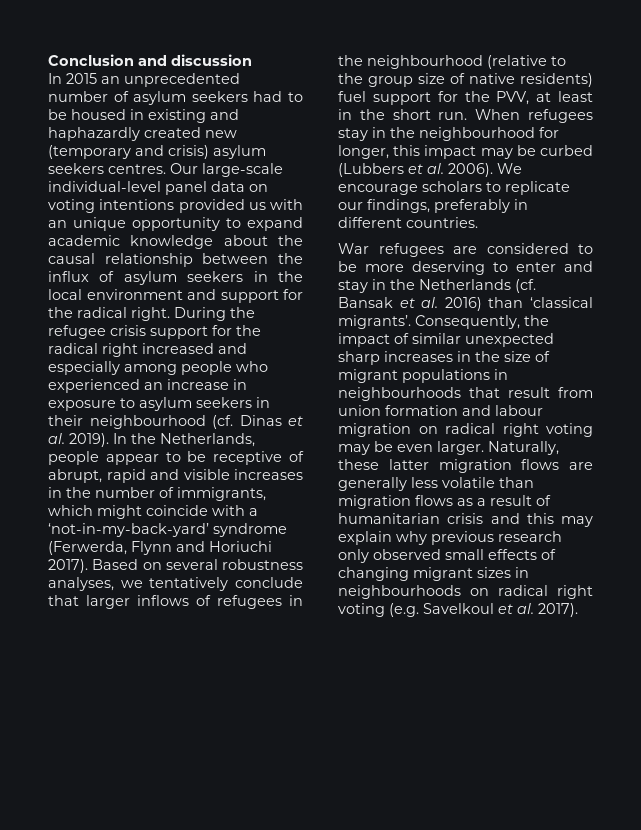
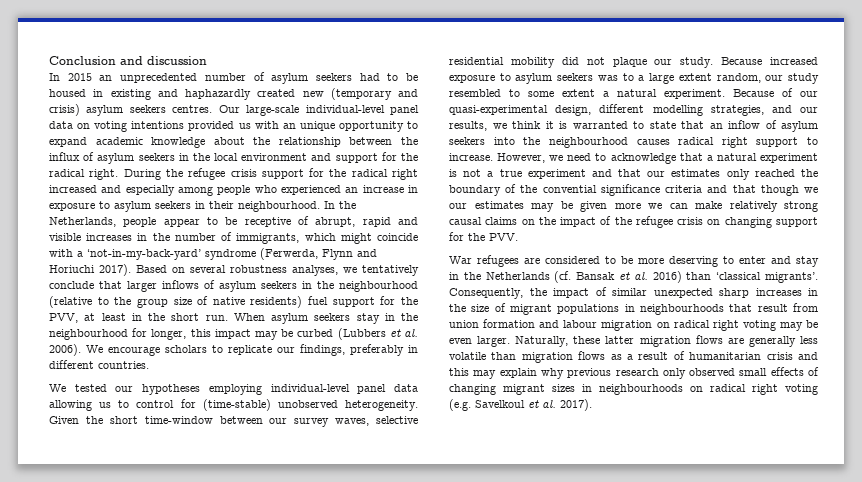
[48,253,95,264] causal -> (271, 141) none
[89,415,303,429] [48,433,109,447] neighbourhood (cf. Dinas et al. 2019). -> [238,201,320,212] neighbourhood.
[217,595,282,609] refugees -> [219,281,297,292] asylum seekers
[528,109,593,123] refugees -> [271,313,351,324] asylum seekers
(478, 222) none -> [49,384,418,395] [49,399,418,411] [49,416,418,427] [449,57,818,68] [449,73,819,84] [449,88,818,99] [449,104,818,116] [449,120,818,132] [449,137,818,148] [449,153,818,164] [449,169,818,180] [449,184,818,196] [449,201,818,212] [449,216,818,228] [449,232,518,241] // We tested our hypotheses employing individual-level panel data allowing us to control for (time-stable) unobserved heterogeneity. Given the short time-window between our survey waves, selective residential mobility did not plaque our study. Because increased exposure to asylum seekers was to a large extent random, our study resembled to some extent a natural experiment. Because of our quasi-experimental design, different modelling strategies, and our results, we think it is warranted to state that an inflow of asylum seekers into the neighbourhood causes radical right support to increase. However, we need to acknowledge that a natural experiment is not a true experiment and that our estimates only reached the boundary of the convential significance criteria and that though we our estimates may be given more we can make relatively strong causal claims on the impact of the refugee crisis on changing support for the PVV.

